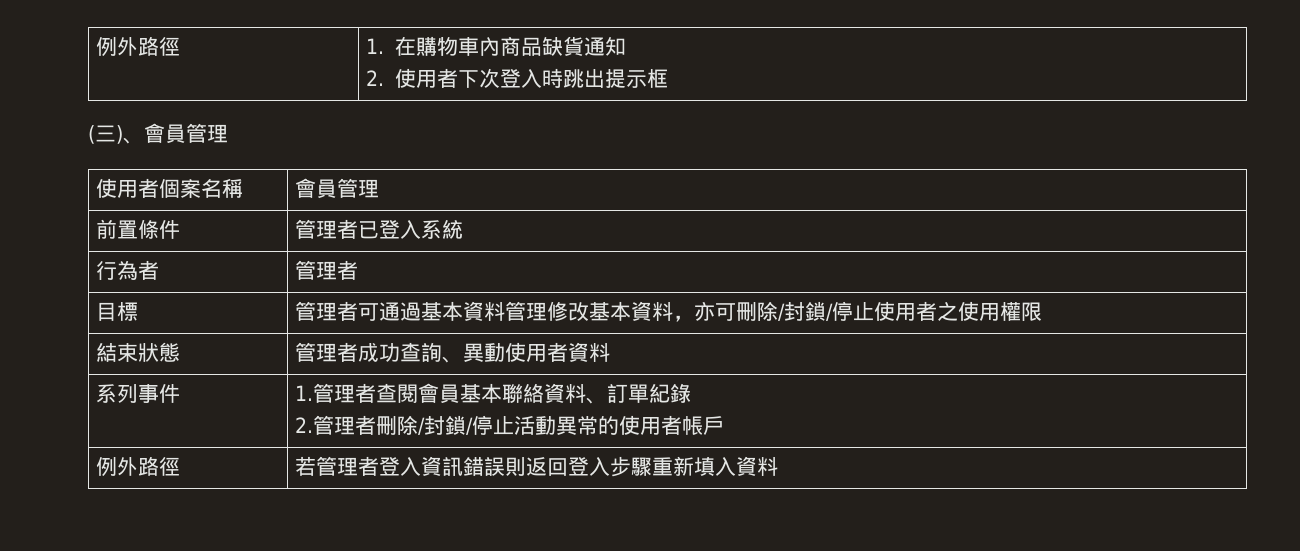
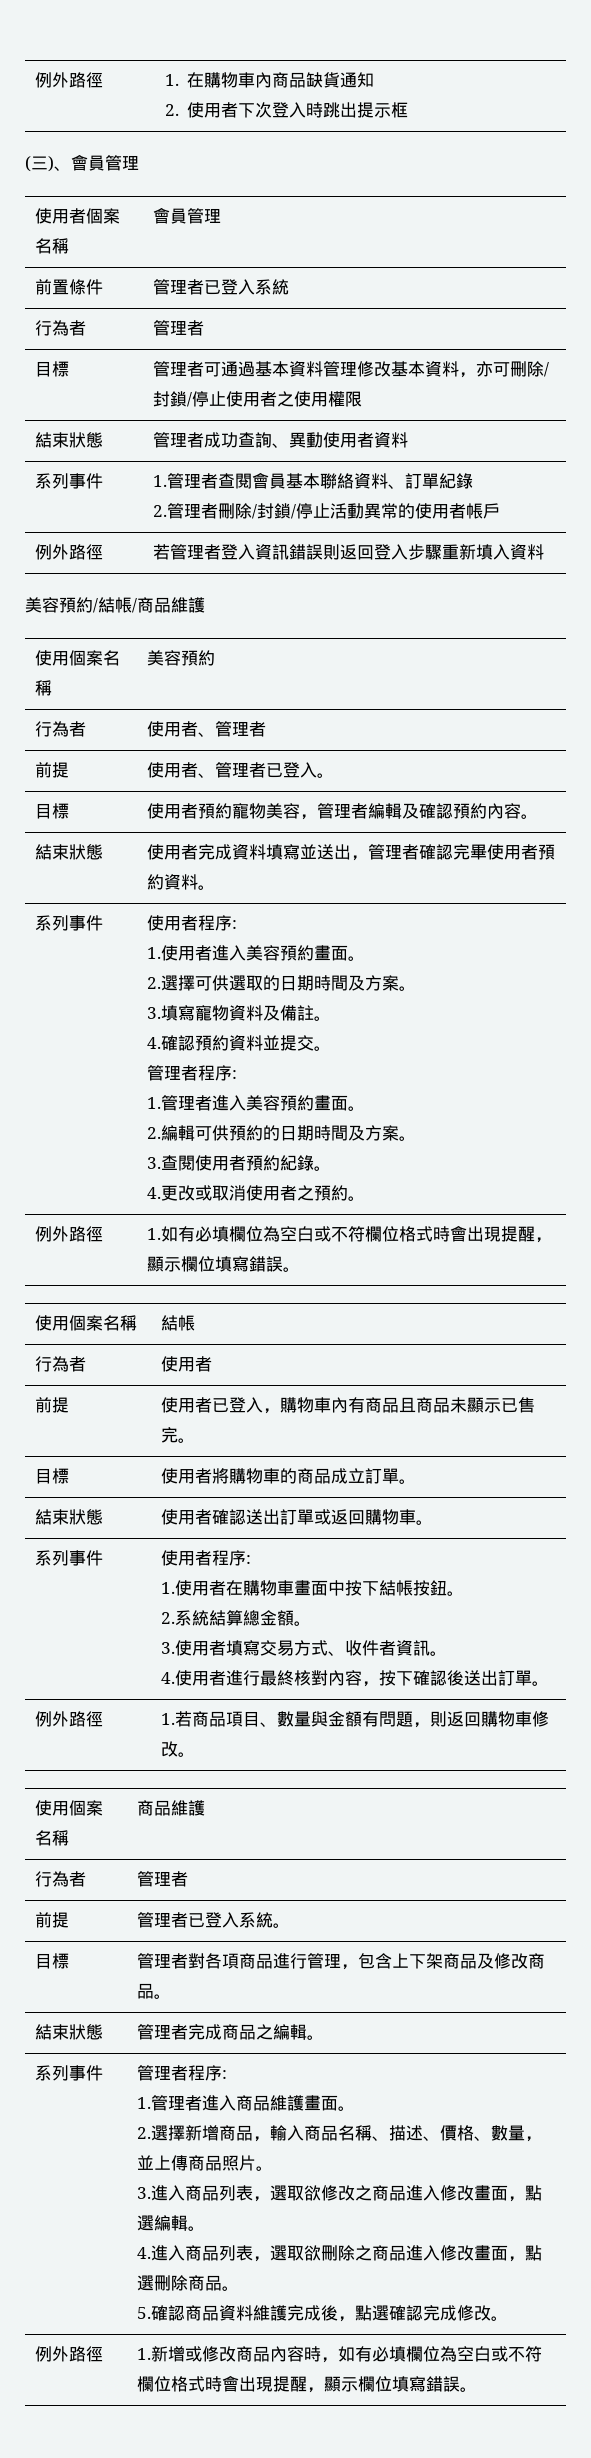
(779, 466) none -> [25,597,205,613] [34,650,120,666] [34,680,52,696] [146,650,215,666] [34,721,86,737] [146,721,266,737] [34,762,69,778] [146,762,334,778] [34,803,69,819] [146,803,538,820] [34,844,103,860] [146,844,555,861] [146,874,215,890] [34,915,103,931] [146,915,237,931] [146,945,365,961] [146,975,416,991] [146,1005,331,1021] [146,1035,331,1051] [146,1065,237,1081] [146,1095,365,1111] [146,1125,416,1141] [146,1155,331,1171] [146,1185,365,1201] [34,1226,103,1242] [146,1225,552,1243] [146,1256,300,1272] [34,1315,137,1331] [160,1315,195,1331] [34,1356,86,1372] [160,1356,212,1372] [34,1397,69,1413] [160,1397,535,1414] [160,1427,195,1443] [34,1468,69,1484] [160,1468,416,1484] [34,1509,103,1525] [160,1509,433,1525] [34,1550,103,1566] [160,1550,251,1566] [160,1580,464,1596] [160,1610,311,1626] [160,1640,447,1656] [160,1670,549,1687] [34,1711,103,1727] [160,1711,549,1728] [160,1741,195,1757] [34,1800,103,1816] [34,1830,69,1846] [136,1800,205,1816] [34,1871,86,1887] [136,1871,188,1887] [34,1912,69,1928] [136,1912,290,1928] [34,1953,69,1969] [136,1953,545,1970] [136,1983,171,1999] [34,2024,103,2040] [136,2024,324,2040] [34,2065,103,2081] [136,2065,227,2081] [136,2095,355,2111] [136,2125,542,2142] [136,2155,273,2171] [136,2185,542,2202] [136,2215,205,2231] [136,2245,542,2262] [136,2275,239,2291] [136,2305,508,2322] [34,2346,103,2362] [136,2346,542,2363] [136,2375,477,2393] // 美容預約/結帳/商品維護 // 使用個案名稱 | 美容預約 // 行為者 | 使用者、管理者 // 前提 | 使用者、管理者已登入。 // 目標 | 使用者預約寵物美容，管理者編輯及確認預約內容。 // 結束狀態 | 使用者完成資料填寫並送出，管理者確認完畢使用者預約資料。 // 系列事件 | 使用者程序: // 1.使用者進入美容預約畫面。 // 2.選擇可供選取的日期時間及方案。 // 3.填寫寵物資料及備註。 // 4.確認預約資料並提交。 // 管理者程序: // 1.管理者進入美容預約畫面。 // 2.編輯可供預約的日期時間及方案。 // 3.查閱使用者預約紀錄。 // 4.更改或取消使用者之預約。 // 例外路徑 | 1.如有必填欄位為空白或不符欄位格式時會出現提醒，顯示欄位填寫錯誤。 // 使用個案名稱 | 結帳 // 行為者 | 使用者 // 前提 | 使用者已登入，購物車內有商品且商品未顯示已售完。 // 目標 | 使用者將購物車的商品成立訂單。 // 結束狀態 | 使用者確認送出訂單或返回購物車。 // 系列事件 | 使用者程序: // 1.使用者在購物車畫面中按下結帳按鈕。 // 2.系統結算總金額。 // 3.使用者填寫交易方式、收件者資訊。 // 4.使用者進行最終核對內容，按下確認後送出訂單。 // 例外路徑 | 1.若商品項目、數量與金額有問題，則返回購物車修改。 // 使用個案名稱 | 商品維護 // 行為者 | 管理者 // 前提 | 管理者已登入系統。 // 目標 | 管理者對各項商品進行管理，包含上下架商品及修改商品。 // 結束狀態 | 管理者完成商品之編輯。 // 系列事件 | 管理者程序: // 1.管理者進入商品維護畫面。 // 2.選擇新增商品，輸入商品名稱、描述、價格、數量，並上傳商品照片。 // 3.進入商品列表，選取欲修改之商品進入修改畫面，點選編輯。 // 4.進入商品列表，選取欲刪除之商品進入修改畫面，點選刪除商品。 // 5.確認商品資料維護完成後，點選確認完成修改。 // 例外路徑 | 1.新增或修改商品內容時，如有必填欄位為空白或不符欄位格式時會出現提醒，顯示欄位填寫錯誤。

